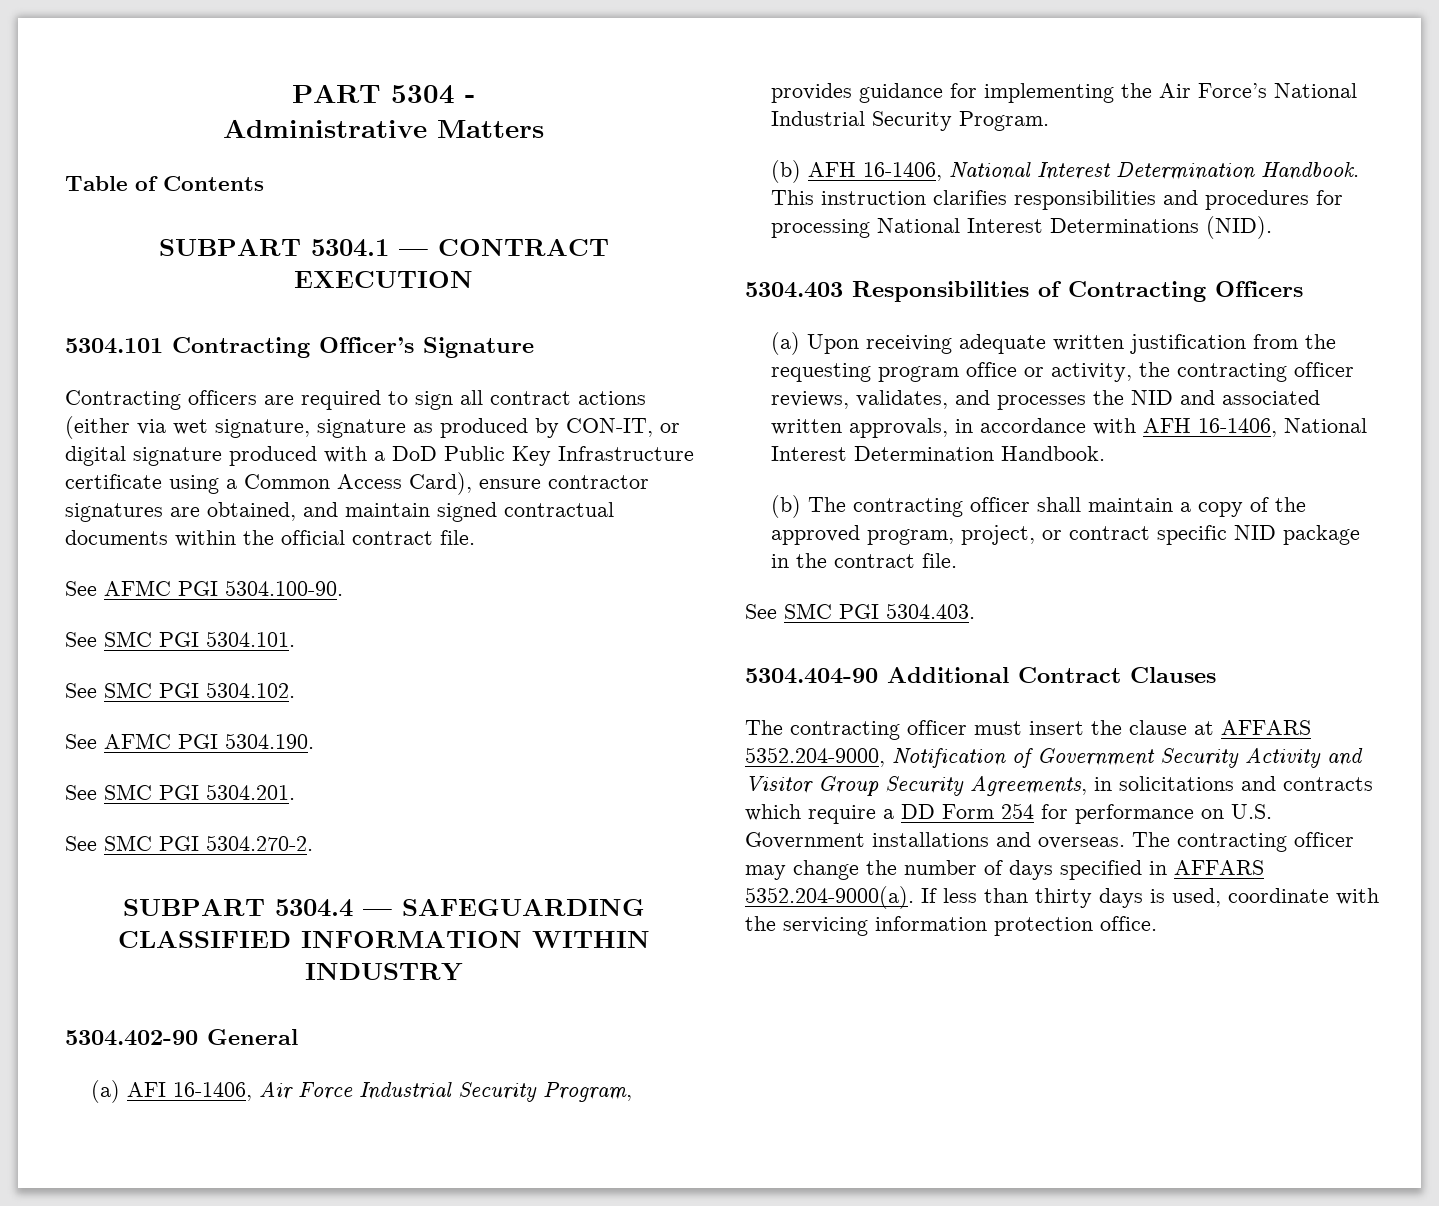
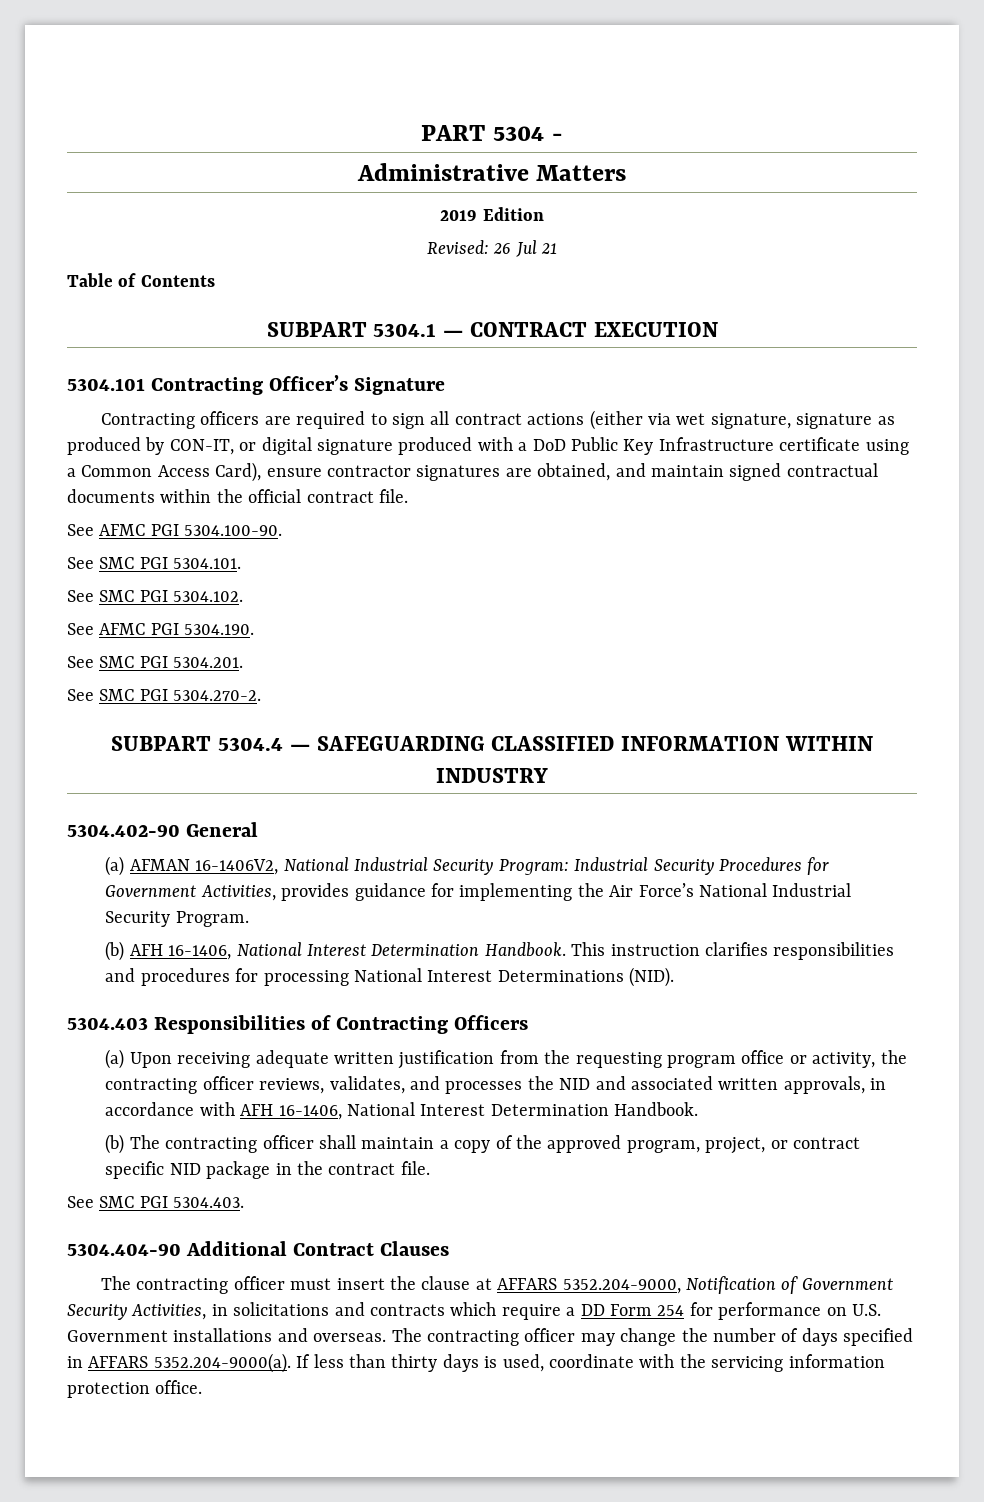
(544, 129) none -> [440,207,544,221] [426,240,558,257] // 2019 Edition // Revised: 26 Jul 21
[127,1081,633,1102] AFI 16-1406, Air Force Industrial Security Program, -> [129,857,830,875] [105,885,276,901] AFMAN 16-1406V2, National Industrial Security Program: Industrial Security Procedures for Government Activities,
[1245,747,1363,768] [745,775,1087,796] Activity and Visitor Group Security Agreements, -> [131,1304,207,1320] Activities,

